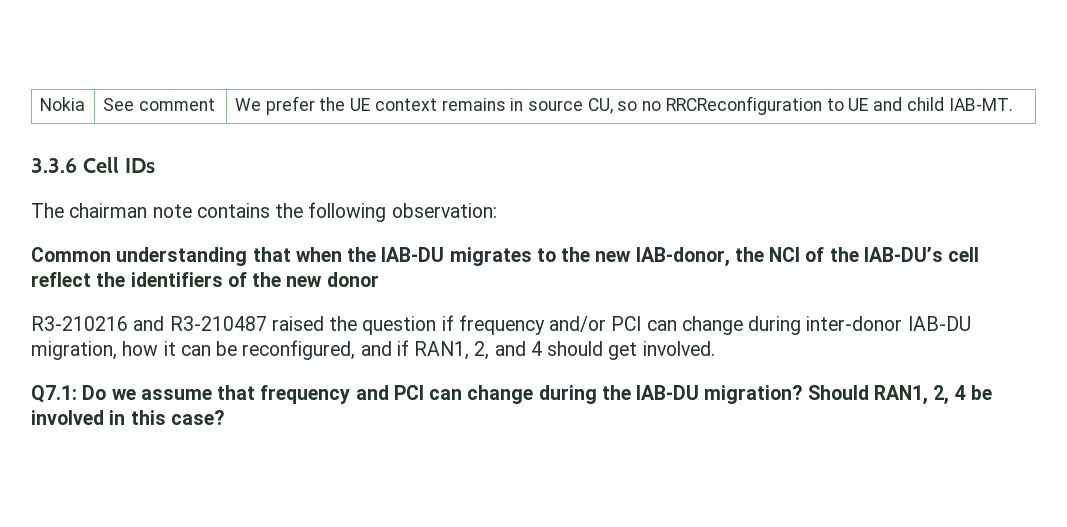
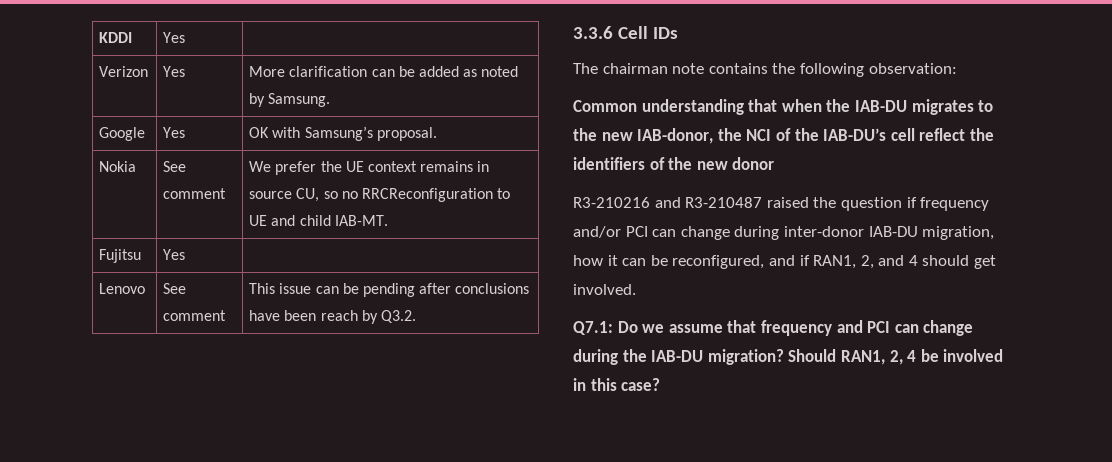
(39, 104) none -> [99,32,133,43] [163,32,186,43] [99,66,149,77] [163,66,186,77] [249,66,519,77] [249,93,331,107] [99,127,146,141] [163,127,186,138] [249,126,437,141] KDDI | Yes | // Verizon | Yes | More clarification can be added as noted by Samsung. // Google | Yes | OK with Samsung’s proposal. //
(1013, 104) none -> [99,249,142,263] [163,249,186,260] [99,283,146,294] [163,283,187,294] [163,310,227,321] [249,283,530,297] [249,310,417,324] // Fujitsu | Yes | // Lenovo | See comment | This issue can be pending after conclusions have been reach by Q3.2.

